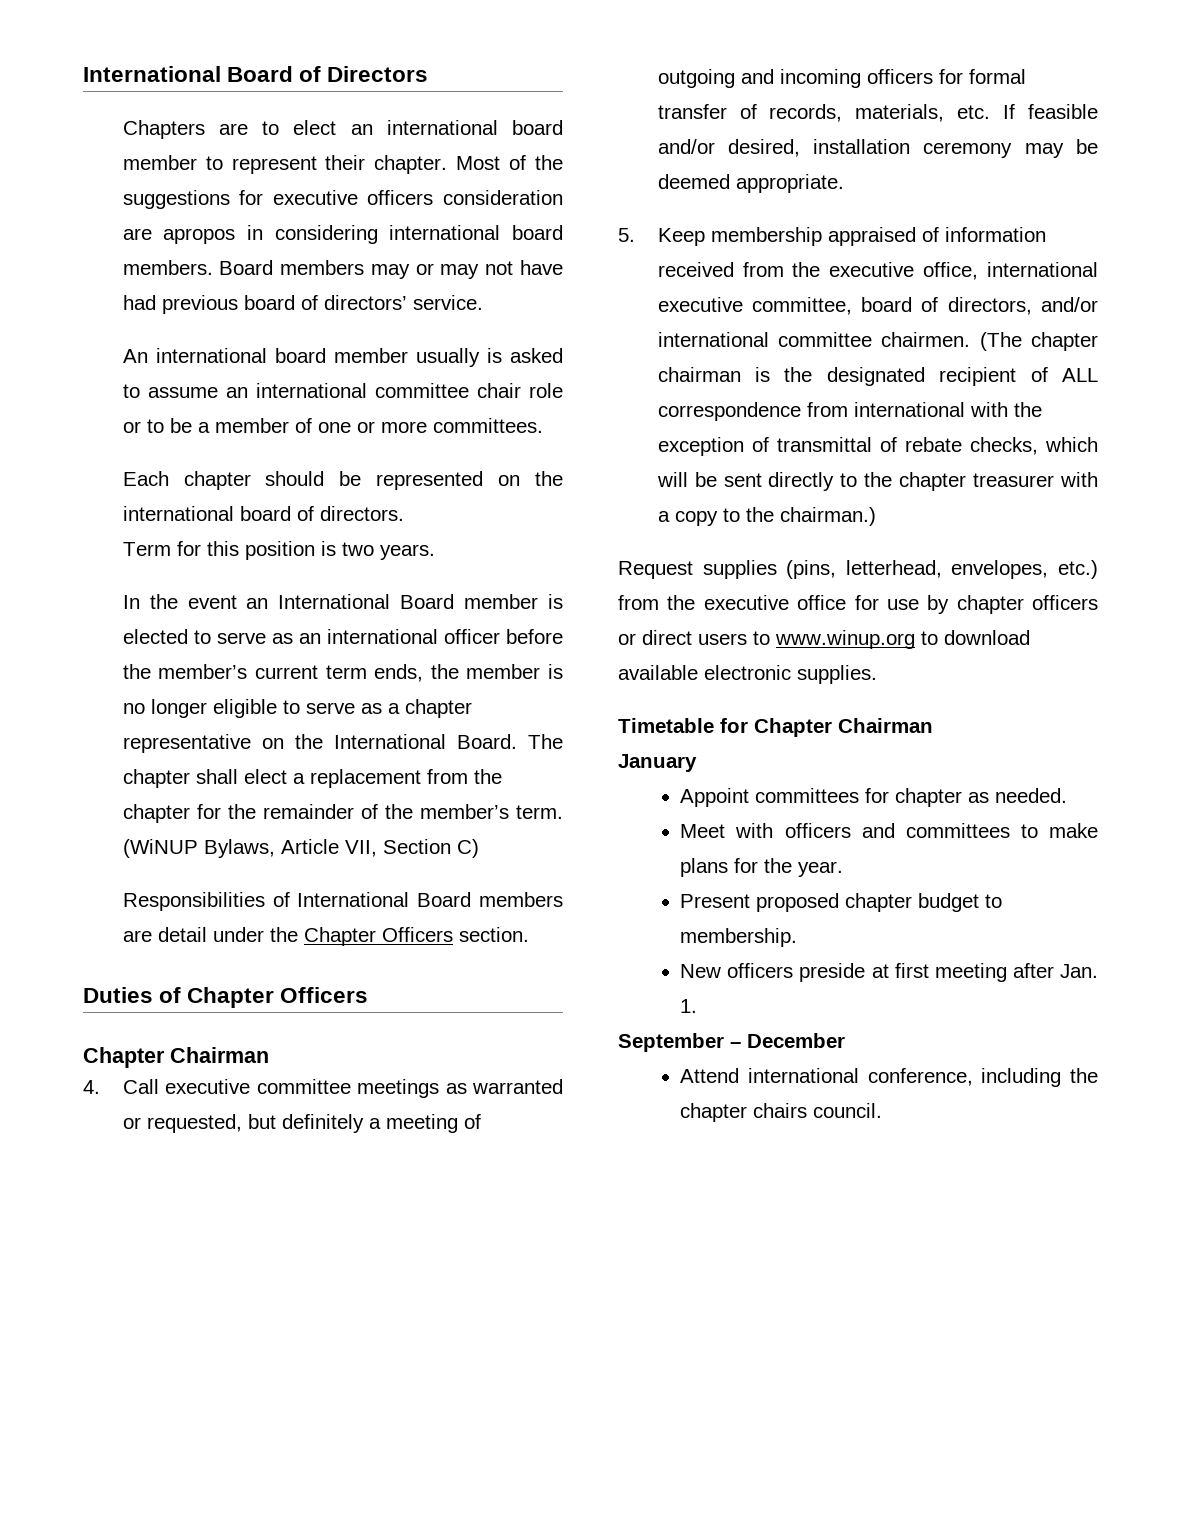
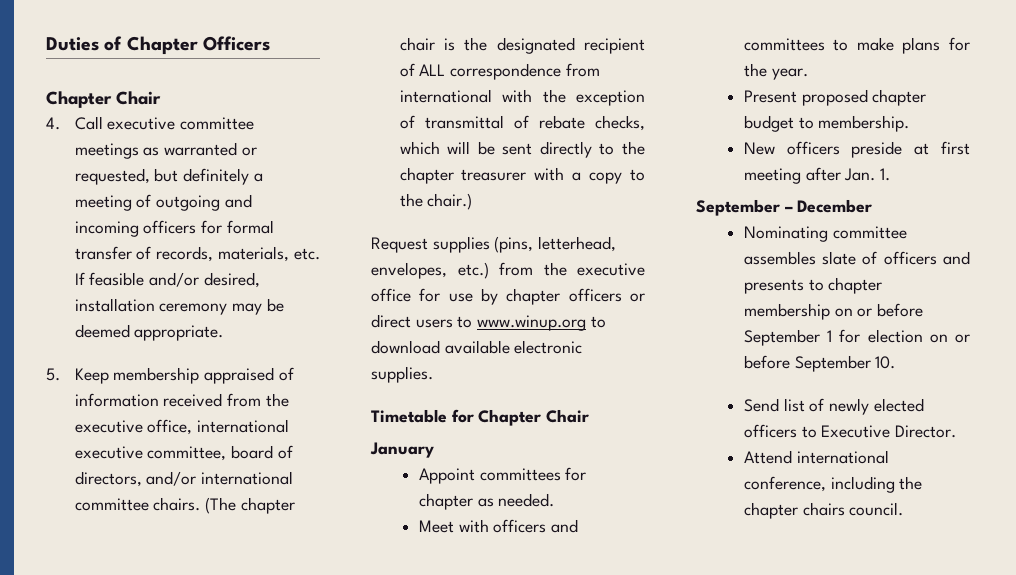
[83,66,429,82] [122,120,563,139] [122,155,564,174] [122,190,563,209] [122,225,563,244] [122,260,563,279] [122,295,483,314] [122,348,563,367] [122,383,563,398] [122,418,543,433] [122,471,563,490] [122,506,404,521] [122,541,435,560] [122,594,563,609] [122,629,563,644] [122,664,563,682] [122,699,472,718] [122,734,563,753] [122,769,502,788] [122,804,563,823] [122,839,479,858] [122,892,563,911] [122,927,529,946] International Board of Directors // Chapters are to elect an international board member to represent their chapter. Most of the suggestions for executive officers consideration are apropos in considering international board members. Board members may or may not have had previous board of directors’ service. // An international board member usually is asked to assume an international committee chair role or to be a member of one or more committees. // Each chapter should be represented on the international board of directors. // Term for this position is two years. // In the event an International Board member is elected to serve as an international officer before the member’s current term ends, the member is no longer eligible to serve as a chapter representative on the International Board. The chapter shall elect a replacement from the chapter for the remainder of the member’s term. (WiNUP Bylaws, Article VII, Section C) // Responsibilities of International Board members are detail under the Chapter Officers section. // -> (46, 44) none
[170,1047,269,1063] Chairman -> [116,91,161,105] Chair
[881,332,971,347] chairmen. -> [153,497,201,511] chairs.
[657,367,741,382] chairman -> [399,37,435,51] chair
[779,507,876,526] chairman.) -> [427,193,473,210] chair.)
[838,718,933,733] Chairman -> [546,409,590,423] Chair
(845, 1040) none -> [743,226,907,242] [743,251,970,265] [743,277,883,294] [743,303,924,320] [743,329,970,346] [743,355,896,372] [743,398,924,415] [743,424,957,438] // Nominating committee assembles slate of officers and presents to chapter membership on or before September 1 for election on or before September 10. // Send list of newly elected officers to Executive Director.

